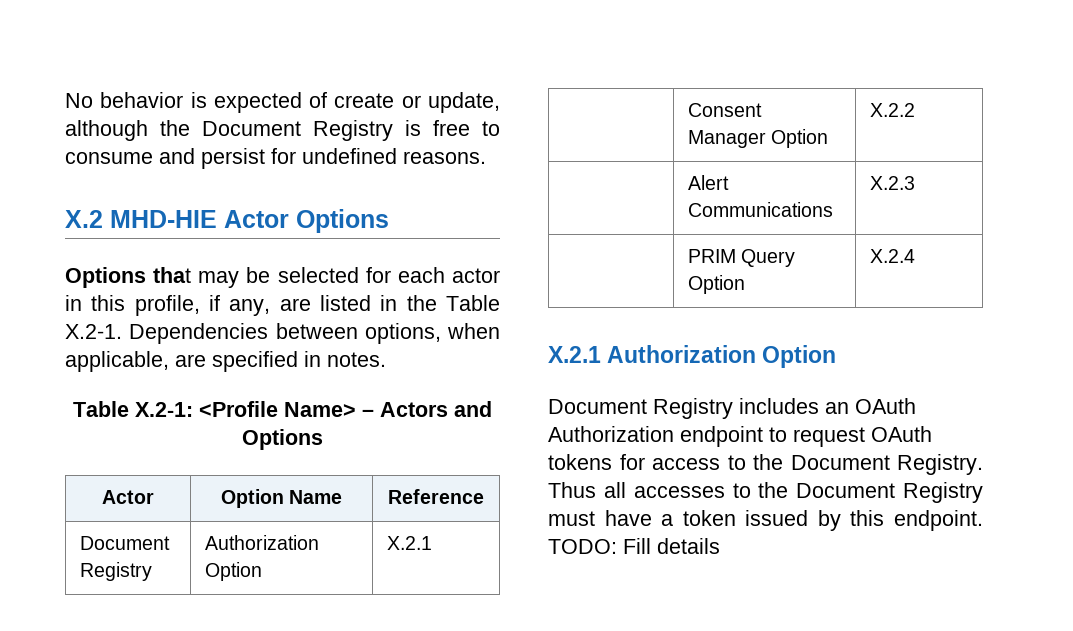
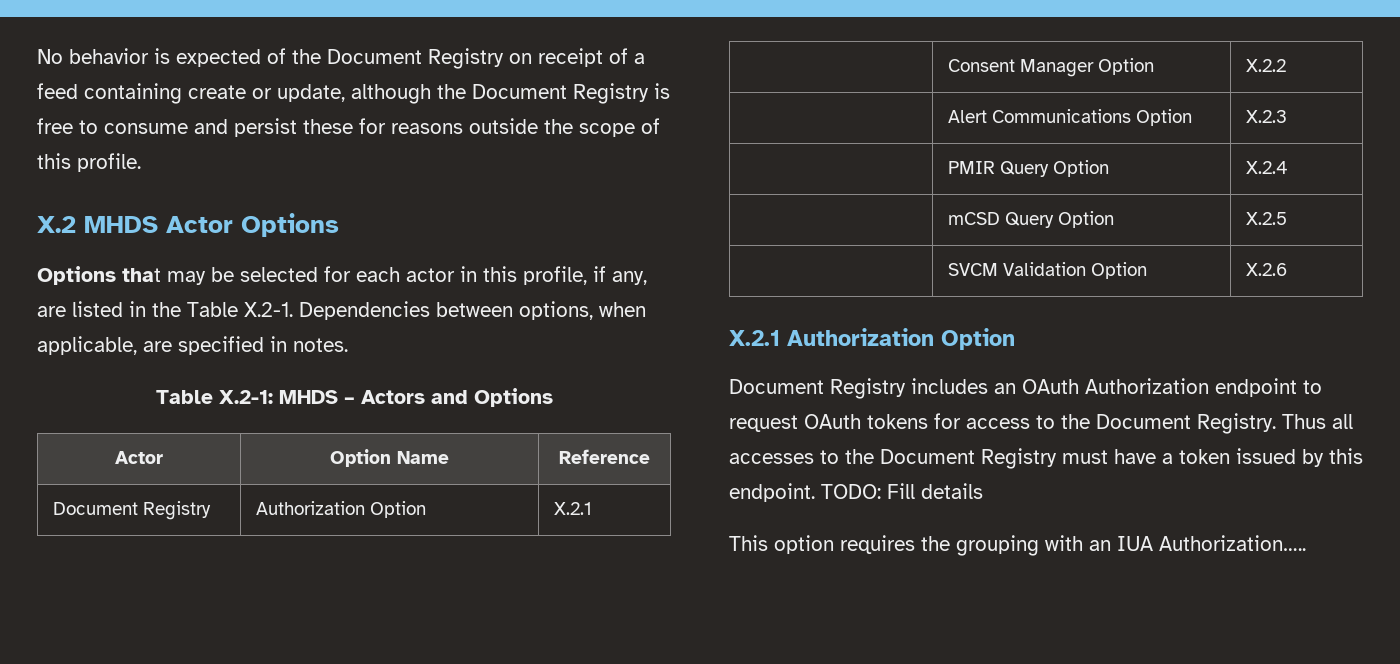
(328, 100) none -> [292,48,645,69] [37,83,182,104] the Document Registry on receipt of a feed containing
[271,148,486,164] for undefined reasons. -> [303,118,660,137] [37,153,141,172] these for reasons outside the scope of this profile.
[110,210,217,228] MHD-HIE -> [84,216,158,233] MHDS
[199,401,356,417] <Profile Name> -> [278,390,338,404] MHDS
(833, 209) none -> [1135,109,1192,126] Option
[687,249,736,263] PRIM -> [947,161,995,174] PMIR
(915, 256) none -> [947,211,1114,228] [1245,212,1287,225] [947,262,1147,279] [1245,263,1287,276] // | mCSD Query Option | X.2.5 // | SVCM Validation Option | X.2.6
(720, 546) none -> [729,535,1306,556] // This option requires the grouping with an IUA Authorization…..

